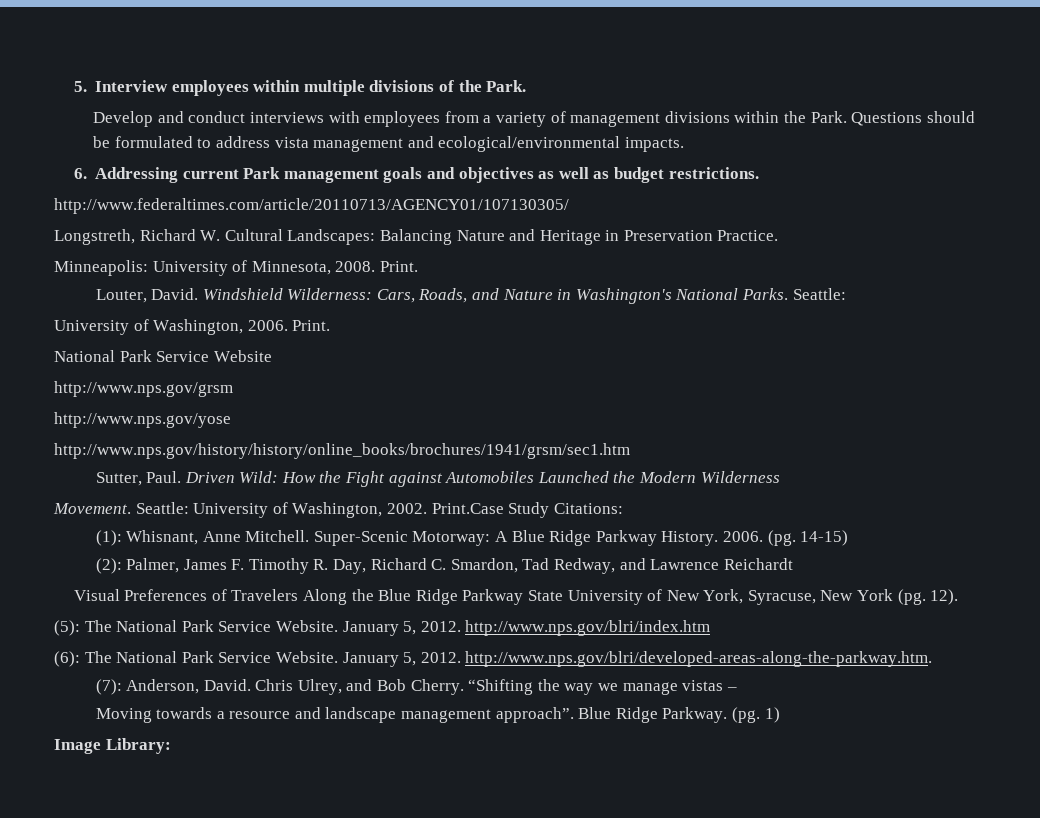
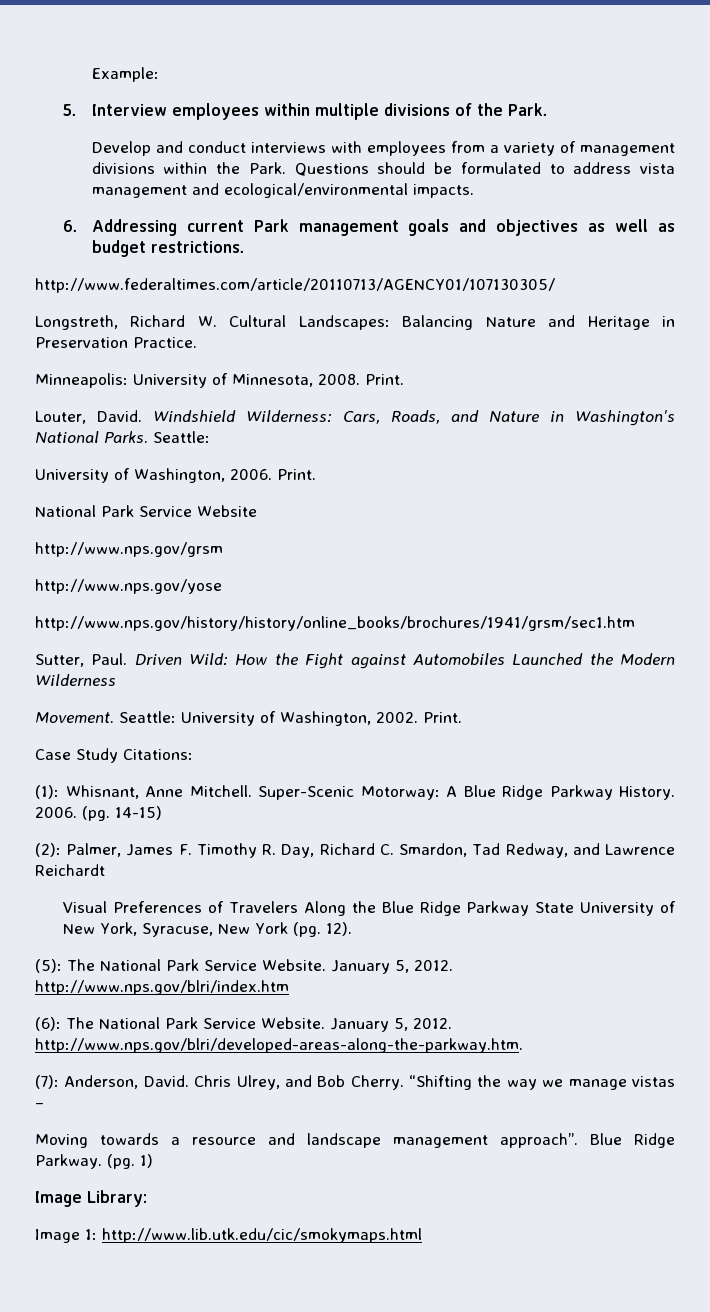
(73, 86) none -> [91,67,159,82] Example: //
[431,503,504,514] Print.Case -> [423,712,462,723] [35,749,71,760] Print. // Case
(171, 746) none -> [35,1228,422,1243] // Image 1: http://www.lib.utk.edu/cic/smokymaps.html

